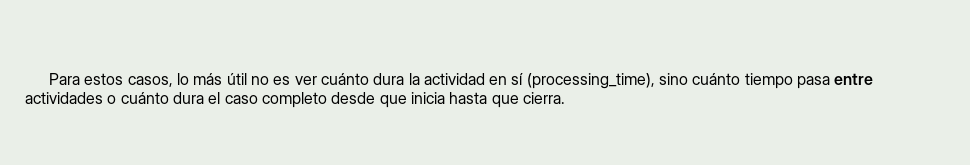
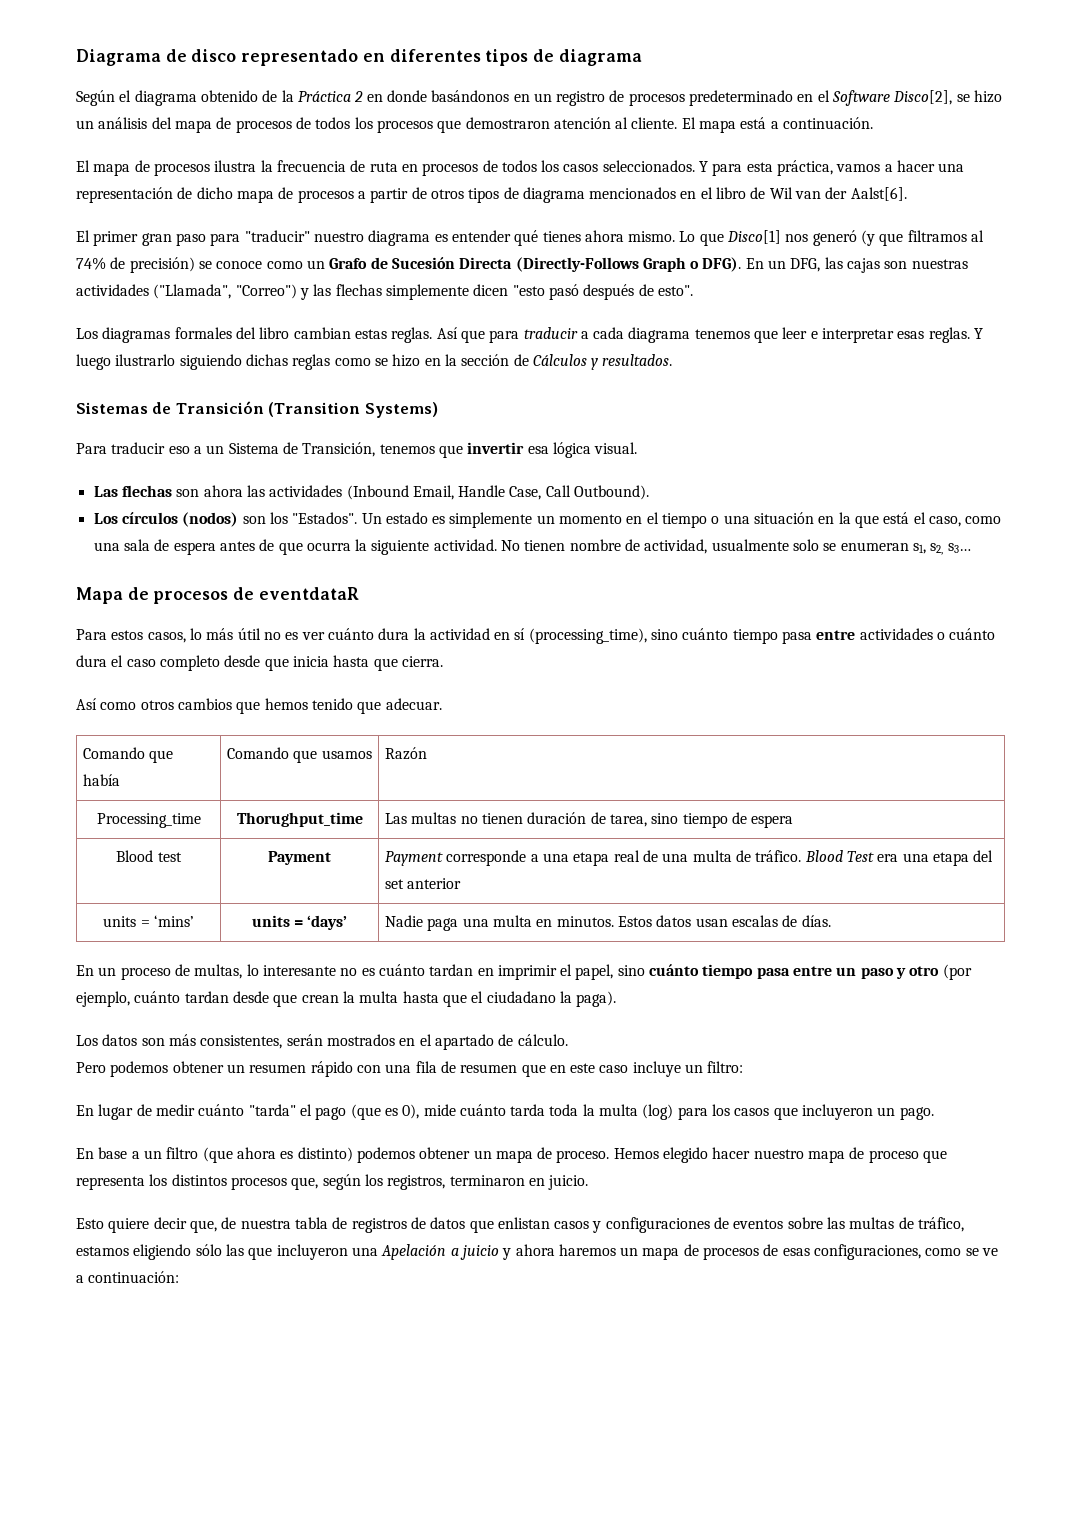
(49, 79) none -> [76,49,642,66] [76,90,1003,106] [76,117,874,133] [76,160,965,176] [76,187,907,203] [76,230,985,246] [76,257,968,273] [76,284,693,300] [76,327,984,343] [76,354,673,370] [76,401,438,418] [76,442,638,458] [93,485,650,500] [93,512,1002,528] [93,539,971,555] [76,587,359,604] Diagrama de disco representado en diferentes tipos de diagrama // Según el diagrama obtenido de la Práctica 2 en donde basándonos en un registro de procesos predeterminado en el Software Disco[2], se hizo un análisis del mapa de procesos de todos los procesos que demostraron atención al cliente. El mapa está a continuación. // El mapa de procesos ilustra la frecuencia de ruta en procesos de todos los casos seleccionados. Y para esta práctica, vamos a hacer una representación de dicho mapa de procesos a partir de otros tipos de diagrama mencionados en el libro de Wil van der Aalst[6]. // El primer gran paso para "traducir" nuestro diagrama es entender qué tienes ahora mismo. Lo que Disco[1] nos generó (y que filtramos al 74% de precisión) se conoce como un Grafo de Sucesión Directa (Directly-Follows Graph o DFG). En un DFG, las cajas son nuestras actividades ("Llamada", "Correo") y las flechas simplemente dicen "esto pasó después de esto". // Los diagramas formales del libro cambian estas reglas. Así que para traducir a cada diagrama tenemos que leer e interpretar esas reglas. Y luego ilustrarlo siguiendo dichas reglas como se hizo en la sección de Cálculos y resultados. // Sistemas de Transición (Transition Systems) // Para traducir eso a un Sistema de Transición, tenemos que invertir esa lógica visual. // Las flechas son ahora las actividades (Inbound Email, Handle Case, Call Outbound). // Los círculos (nodos) son los "Estados". Un estado es simplemente un momento en el tiempo o una situación en la que está el caso, como una sala de espera antes de que ocurra la siguiente actividad. No tienen nombre de actividad, usualmente solo se enumeran s1, s2, s3… // Mapa de procesos de eventdataR //
(565, 98) none -> [76,698,442,714] [83,747,174,763] [83,774,121,786] [227,747,372,763] [385,747,428,760] [96,813,201,828] [236,812,363,827] [385,812,794,828] [116,850,182,862] [268,851,331,865] [385,850,994,866] [385,878,462,889] [103,915,194,927] [251,915,348,930] [385,915,831,931] [76,964,972,980] [76,991,617,1007] [76,1034,568,1050] [76,1061,744,1077] [76,1104,934,1120] [76,1147,948,1163] [76,1174,589,1190] [76,1217,965,1233] [76,1244,999,1260] [76,1271,180,1283] // Así como otros cambios que hemos tenido que adecuar. // Comando que había | Comando que usamos | Razón // Processing_time | Thorughput_time | Las multas no tienen duración de tarea, sino tiempo de espera // Blood test | Payment | Payment corresponde a una etapa real de una multa de tráfico. Blood Test era una etapa del set anterior // units = ‘mins’ | units = ‘days’ | Nadie paga una multa en minutos. Estos datos usan escalas de días. // En un proceso de multas, lo interesante no es cuánto tardan en imprimir el papel, sino cuánto tiempo pasa entre un paso y otro (por ejemplo, cuánto tardan desde que crean la multa hasta que el ciudadano la paga). // Los datos son más consistentes, serán mostrados en el apartado de cálculo. // Pero podemos obtener un resumen rápido con una fila de resumen que en este caso incluye un filtro: // En lugar de medir cuánto "tarda" el pago (que es 0), mide cuánto tarda toda la multa (log) para los casos que incluyeron un pago. // En base a un filtro (que ahora es distinto) podemos obtener un mapa de proceso. Hemos elegido hacer nuestro mapa de proceso que representa los distintos procesos que, según los registros, terminaron en juicio. // Esto quiere decir que, de nuestra tabla de registros de datos que enlistan casos y configuraciones de eventos sobre las multas de tráfico, estamos eligiendo sólo las que incluyeron una Apelación a juicio y ahora haremos un mapa de procesos de esas configuraciones, como se ve a continuación:

